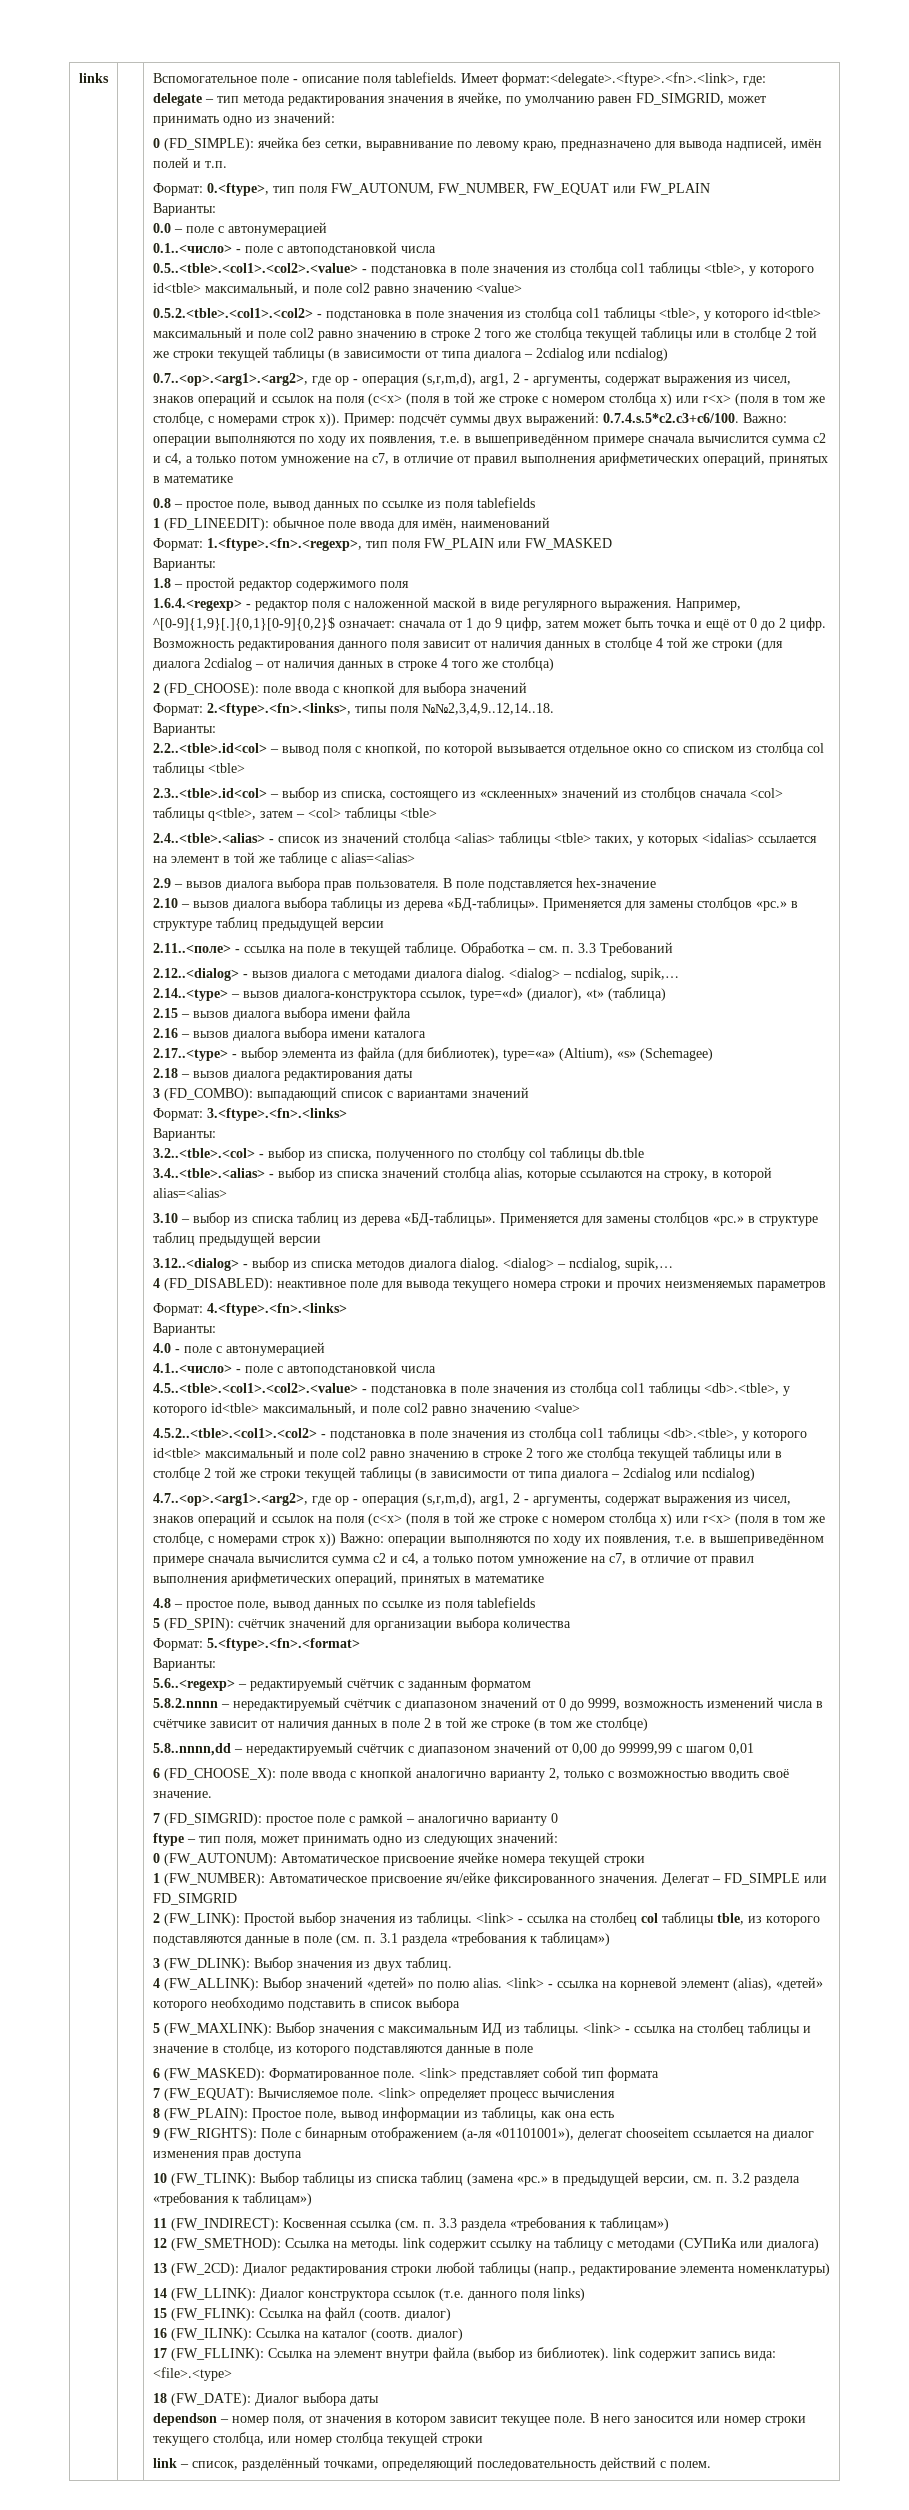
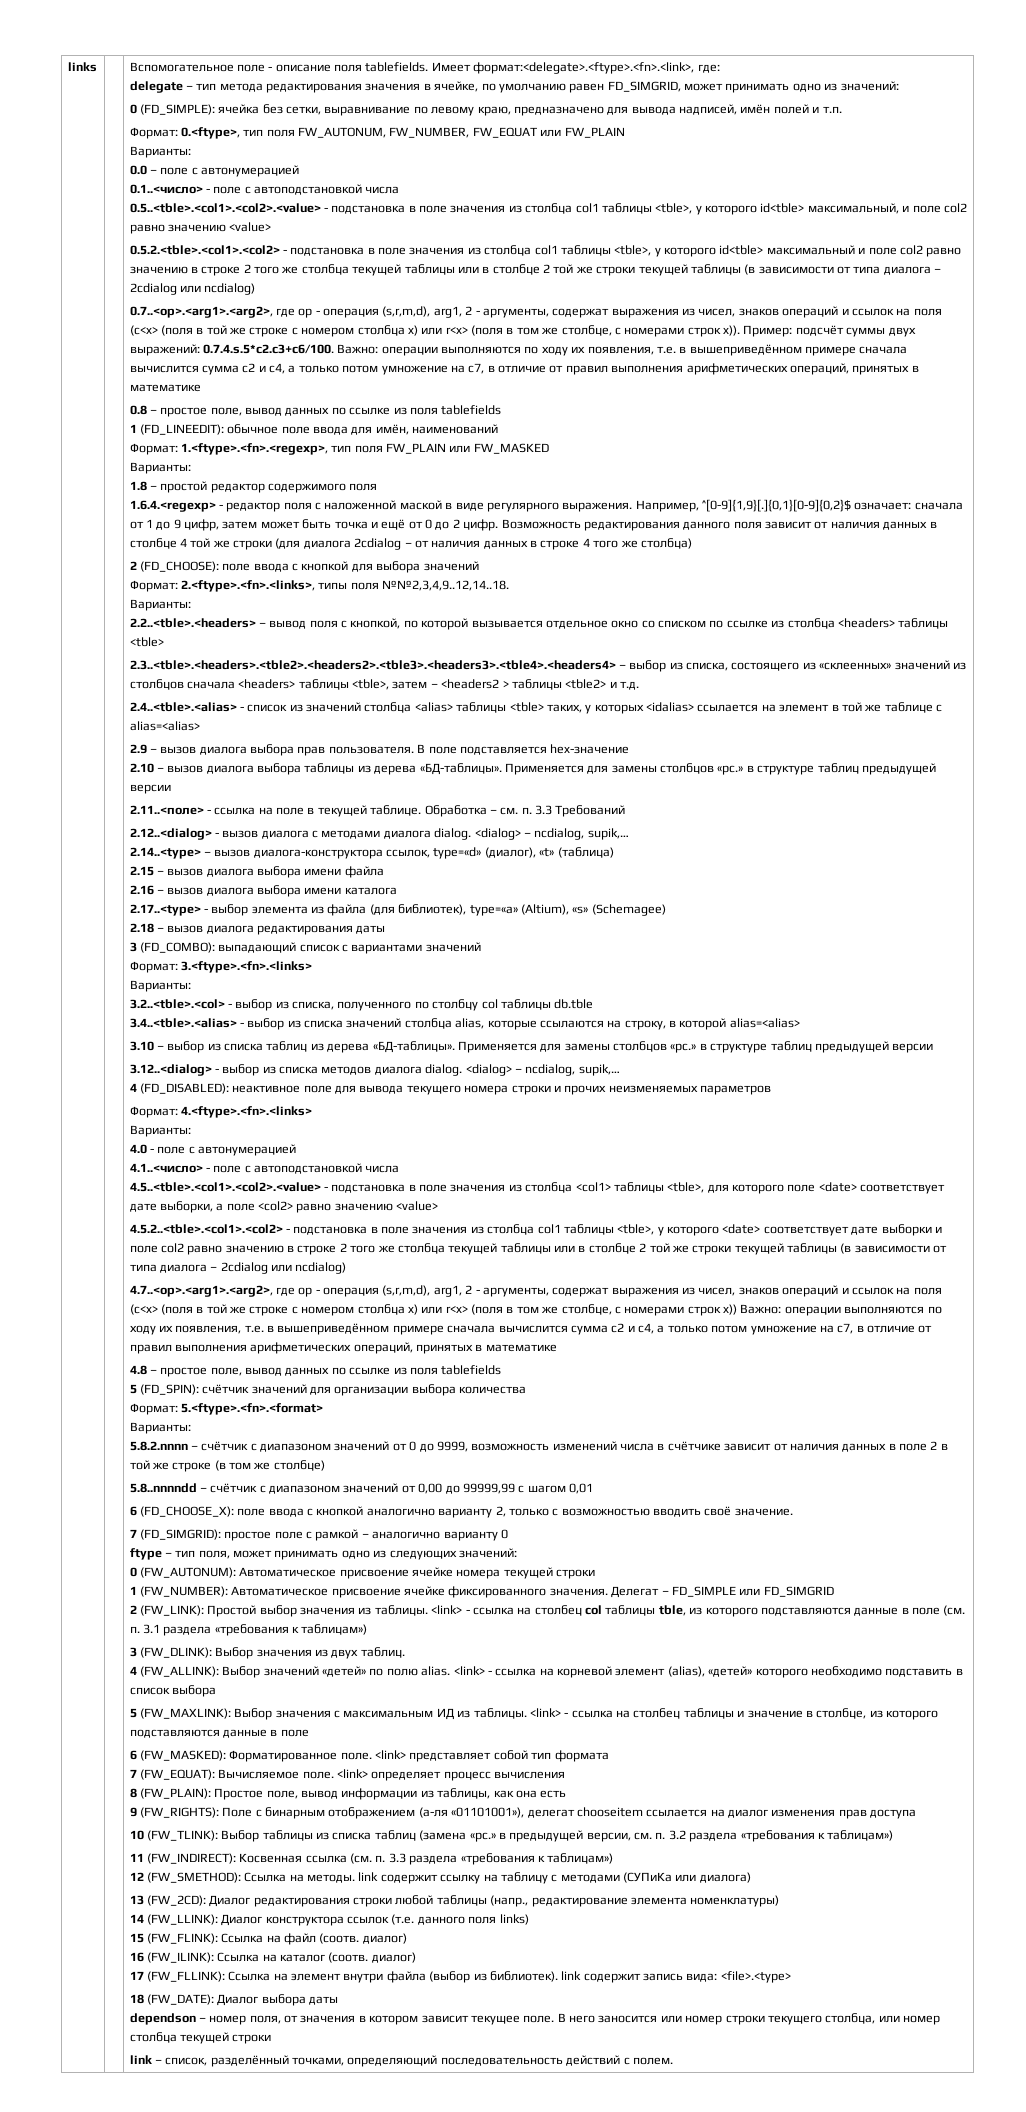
[152,743,267,753] 2.2..<tble>.id<col> -> [129,618,256,628] 2.2..<tble>.<headers>
[737,742,824,756] [152,762,245,776] [152,788,267,798] из столбца col таблицы <tble> // 2.3..<tble>.id<col> -> [709,618,949,629] [129,637,164,647] [129,660,616,670] по ссылке из столбца <headers> таблицы <tble> // 2.3..<tble>.<headers>.<tble2>.<headers2>.<tble3>.<headers3>.<tble4>.<headers4>
[749,788,783,798] [152,807,437,821] <col> таблицы q<tble>, затем – <col> таблицы <tble> -> [238,679,640,690] <headers> таблицы <tble>, затем – <headers2 > таблицы <tble2> и т.д.
[620,1382,790,1396] [152,1402,428,1416] col1 таблицы <db>.<tble>, у которого id<tble> максимальный, и поле col2 -> [575,1182,946,1194] [129,1201,294,1213] <col1> таблицы <tble>, для которого поле <date> соответствует дате выборки, а поле <col2>
[662,1428,807,1441] [152,1447,294,1458] <db>.<tble>, у которого id<tble> максимальный -> [617,1224,932,1236] <tble>, у которого <date> соответствует дате выборки
[152,1677,531,1691] // 5.6..<regexp> – редактируемый счётчик с заданным форматом -> (191, 1428) none
[232,1697,340,1711] нередактируемый -> (198, 1447) none
[152,1742,353,1756] 5.8..nnnn,dd – нередактируемый -> [129,1483,207,1493] 5.8..nnnndd –
[445,1872,490,1883] яч/ейке -> [404,1586,446,1596] ячейке

